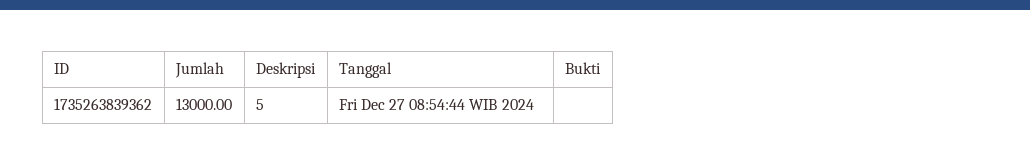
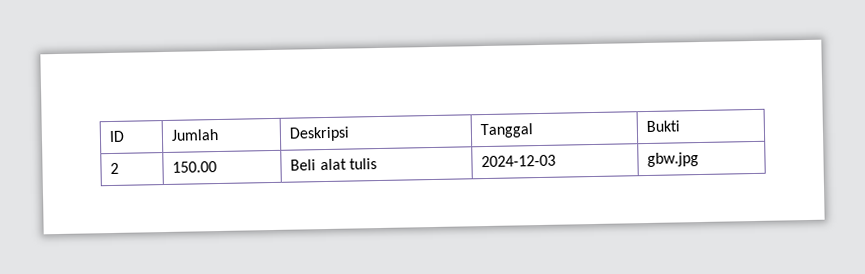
[53,98,152,111] [175,98,232,110] [255,99,264,110] [338,99,534,110] 1735263839362 | 13000.00 | 5 | Fri Dec 27 08:54:44 WIB 2024 | -> [110,162,120,175] [172,161,218,173] [290,158,378,171] [481,154,557,168] [647,152,700,167] 2 | 150.00 | Beli alat tulis | 2024-12-03 | gbw.jpg

